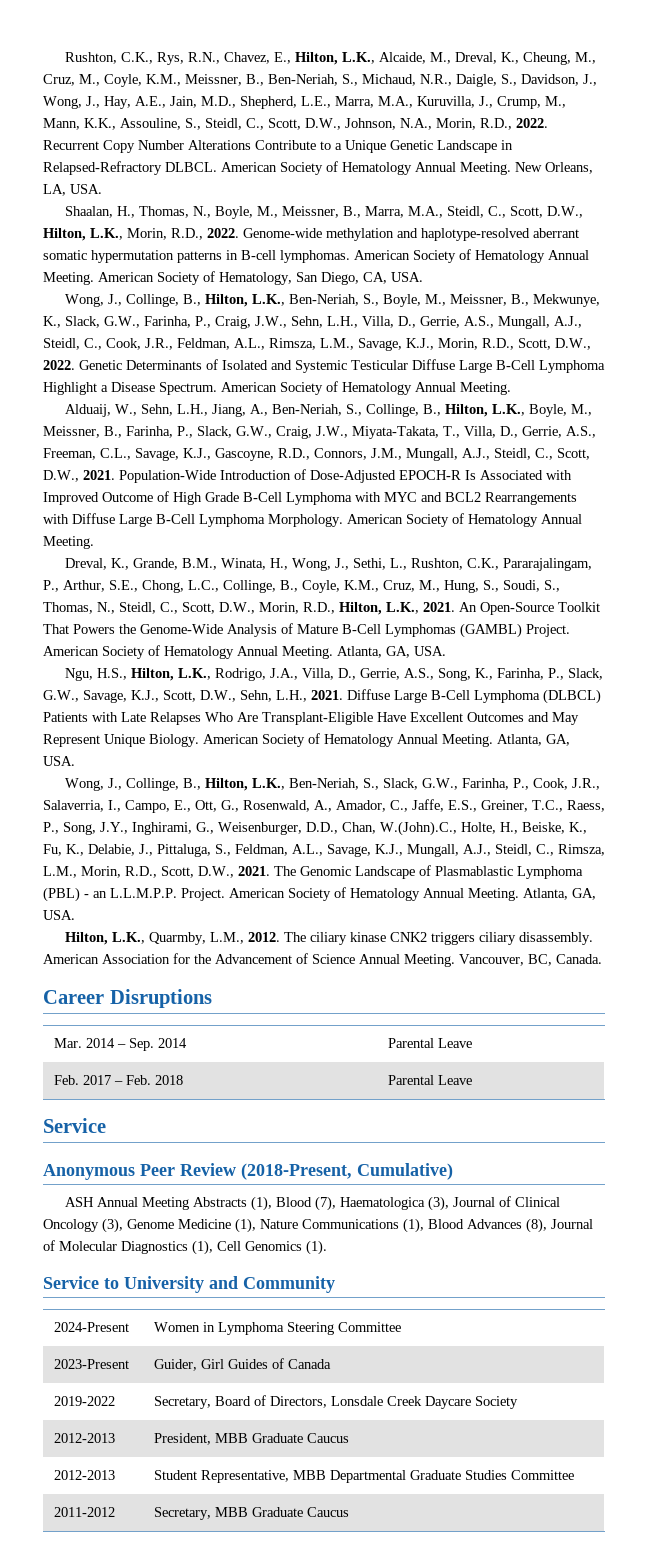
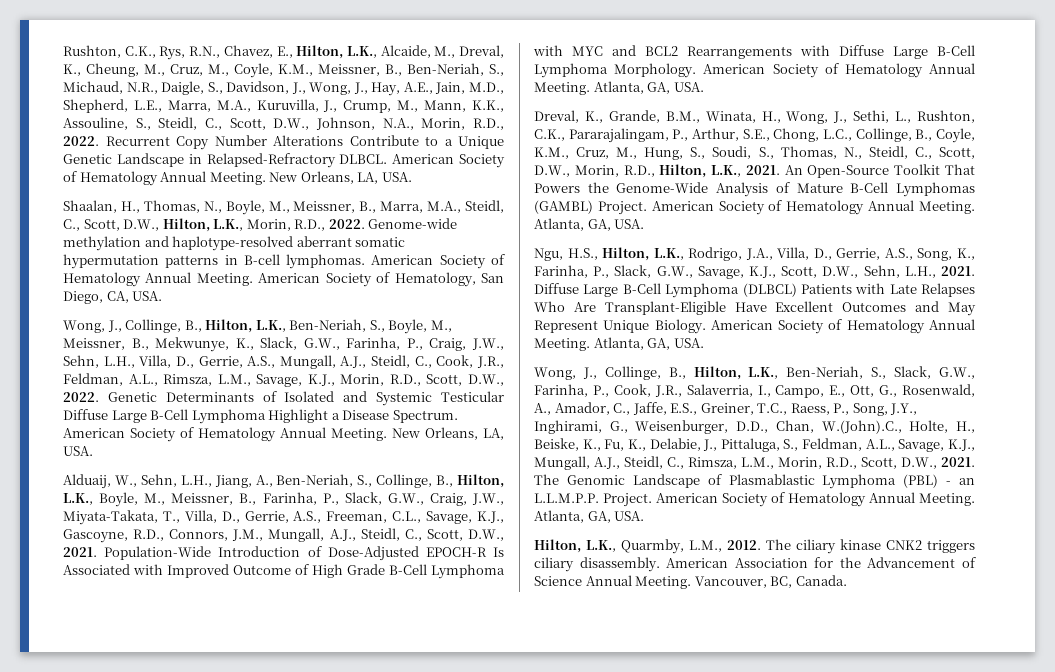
(511, 388) none -> [392,427,504,440] [63,446,93,456] New Orleans, LA, USA.
(94, 542) none -> [593,81,704,94] Atlanta, GA, USA.
[43,989,212,1008] [54,1038,188,1051] [388,1038,473,1048] [54,1075,184,1085] [388,1075,473,1085] [43,1118,106,1133] [43,1163,453,1180] [65,1196,561,1211] [43,1218,593,1233] [43,1240,327,1255] [43,1276,335,1293] [54,1322,130,1332] [154,1322,402,1335] [54,1359,130,1369] [154,1358,332,1371] [54,1396,116,1406] [154,1395,519,1409] [54,1433,116,1443] [154,1433,350,1445] [54,1470,116,1480] [154,1470,575,1483] [54,1507,116,1517] [154,1507,350,1520] // Career Disruptions // Mar. 2014 – Sep. 2014 | Parental Leave // Feb. 2017 – Feb. 2018 | Parental Leave // Service // Anonymous Peer Review (2018-Present, Cumulative) // ASH Annual Meeting Abstracts (1), Blood (7), Haematologica (3), Journal of Clinical Oncology (3), Genome Medicine (1), Nature Communications (1), Blood Advances (8), Journal of Molecular Diagnostics (1), Cell Genomics (1). // Service to University and Community // 2024-Present | Women in Lymphoma Steering Committee // 2023-Present | Guider, Girl Guides of Canada // 2019-2022 | Secretary, Board of Directors, Lonsdale Creek Daycare Society // 2012-2013 | President, MBB Graduate Caucus // 2012-2013 | Student Representative, MBB Departmental Graduate Studies Committee // 2011-2012 | Secretary, MBB Graduate Caucus -> (847, 580) none

